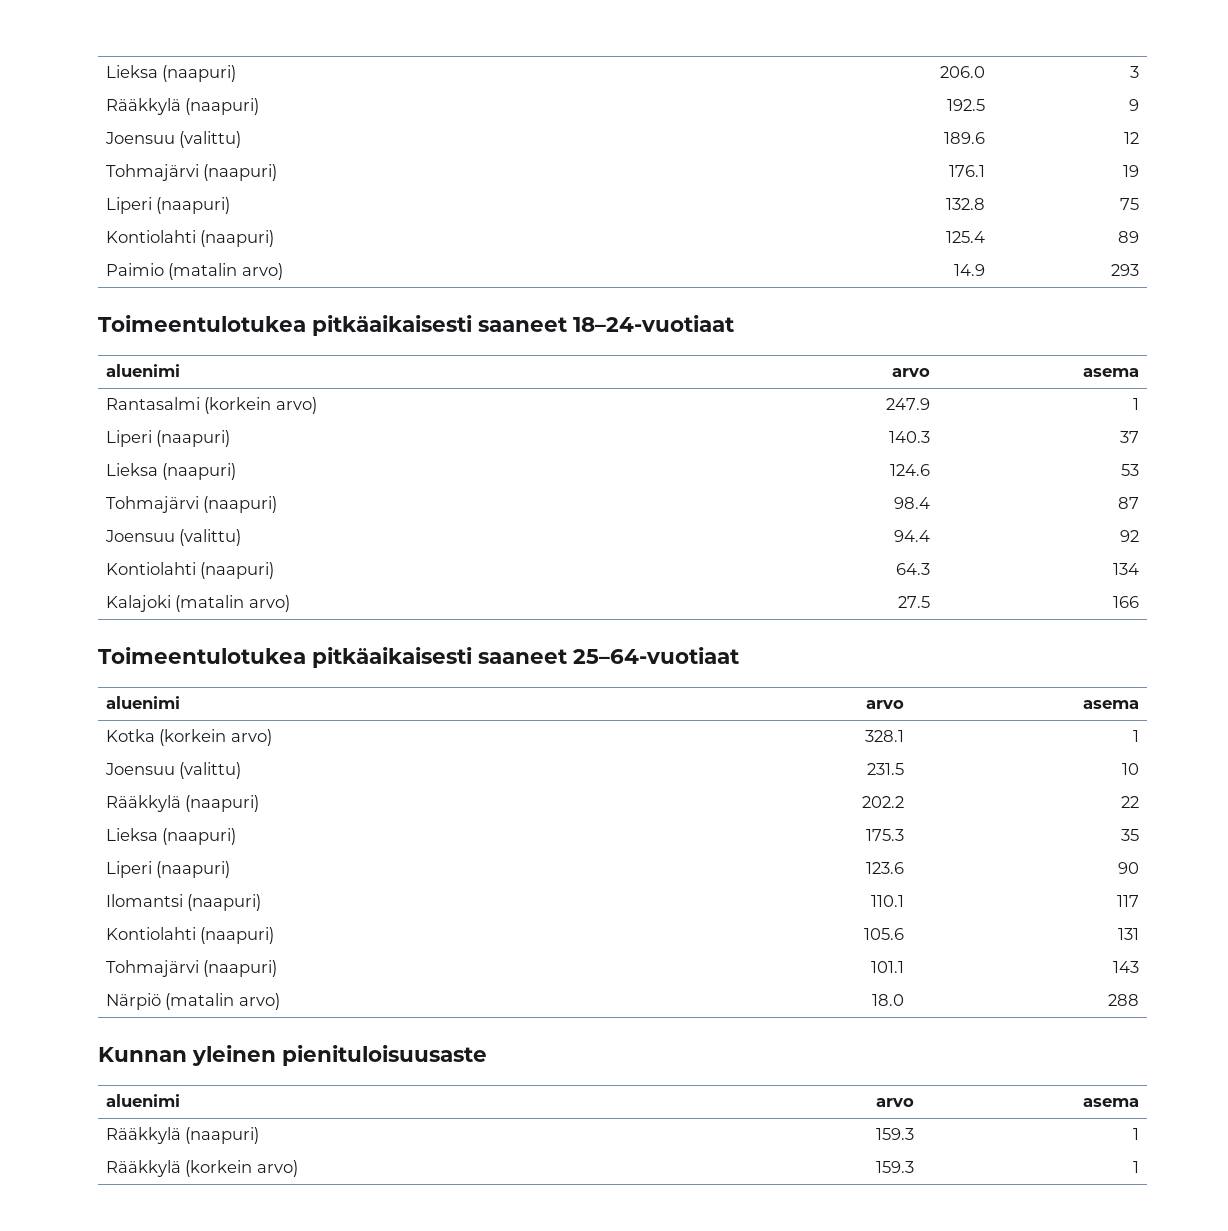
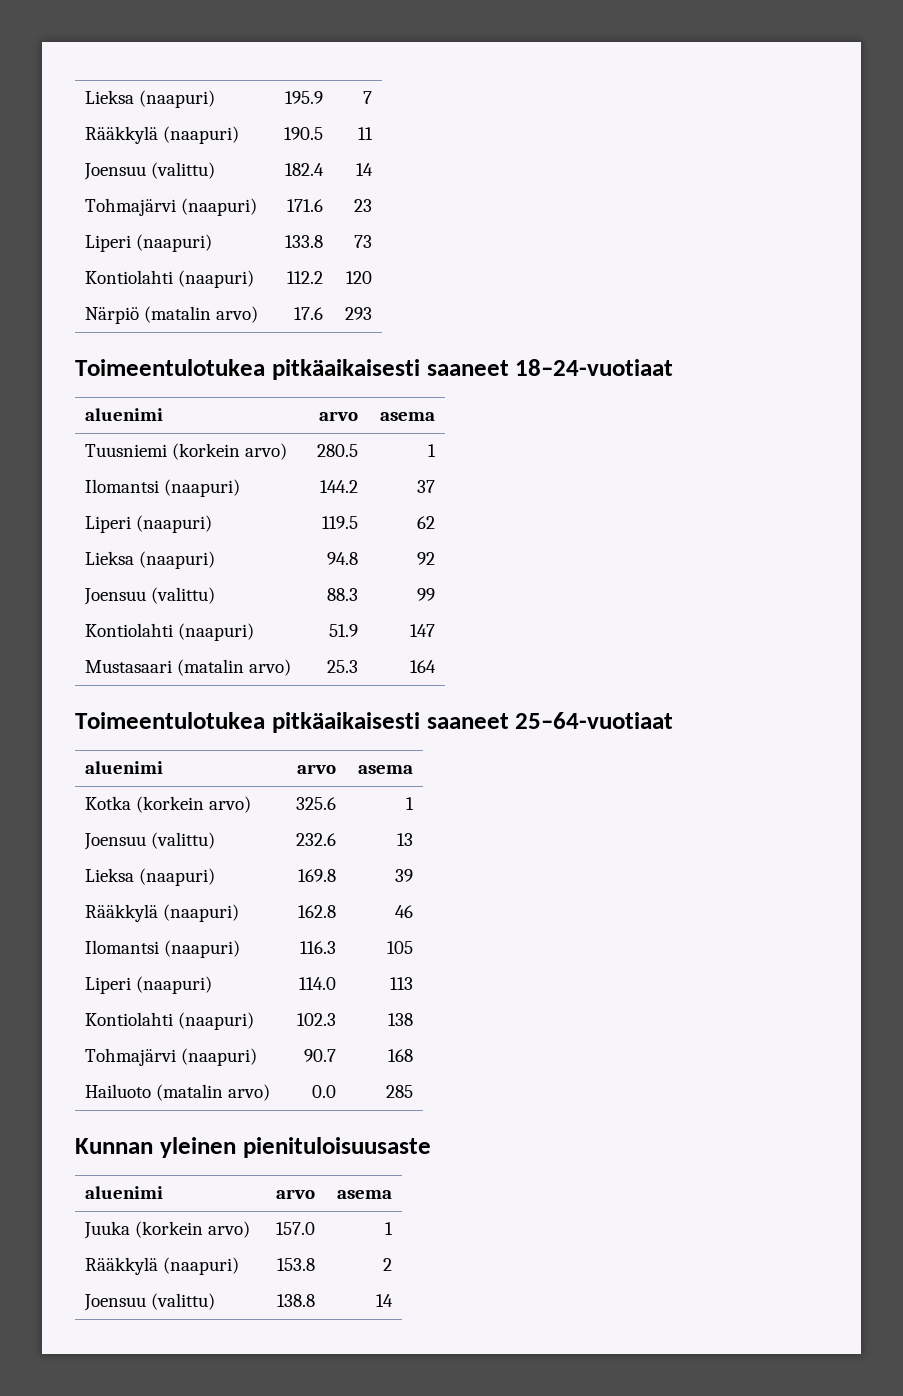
[105,65,237,82] [940,66,986,78] [1130,66,1140,78] [105,98,260,115] [947,99,986,111] [1129,99,1140,111] [104,131,242,148] [944,132,986,144] [1124,132,1140,144] [105,164,278,181] [949,165,986,177] [1123,165,1140,177] [105,197,231,214] [946,198,986,210] [1120,198,1140,210] [105,230,275,247] [946,231,986,243] [1118,231,1140,243] [105,263,283,280] [954,264,986,276] Lieksa (naapuri) | 206.0 | 3 // Rääkkylä (naapuri) | 192.5 | 9 // Joensuu (valittu) | 189.6 | 12 // Tohmajärvi (naapuri) | 176.1 | 19 // Liperi (naapuri) | 132.8 | 75 // Kontiolahti (naapuri) | 125.4 | 89 // Paimio (matalin arvo) | 14.9 -> [85,90,216,108] [284,91,323,104] [362,91,372,104] [85,126,240,144] [283,127,323,140] [357,127,373,140] [84,162,216,180] [284,163,324,176] [355,163,373,176] [85,198,258,216] [286,199,323,212] [353,199,372,212] [85,234,213,252] [284,235,323,248] [353,235,372,248] [85,270,255,288] [286,271,323,284] [345,271,372,284] [85,306,259,324] [293,307,323,320] Lieksa (naapuri) | 195.9 | 7 // Rääkkylä (naapuri) | 190.5 | 11 // Joensuu (valittu) | 182.4 | 14 // Tohmajärvi (naapuri) | 171.6 | 23 // Liperi (naapuri) | 133.8 | 73 // Kontiolahti (naapuri) | 112.2 | 120 // Närpiö (matalin arvo) | 17.6
[105,397,317,414] [886,398,931,410] [1133,398,1140,410] [105,430,231,447] [889,431,931,443] [1120,431,1140,443] [105,463,237,480] [890,464,931,476] [1121,464,1140,476] [105,496,278,513] [894,497,931,509] [1118,497,1140,509] [104,529,242,546] [894,530,931,542] [1120,530,1140,542] [105,562,275,579] [896,563,931,575] [1113,563,1140,575] [105,595,290,612] [898,596,931,608] [1113,596,1140,608] Rantasalmi (korkein arvo) | 247.9 | 1 // Liperi (naapuri) | 140.3 | 37 // Lieksa (naapuri) | 124.6 | 53 // Tohmajärvi (naapuri) | 98.4 | 87 // Joensuu (valittu) | 94.4 | 92 // Kontiolahti (naapuri) | 64.3 | 134 // Kalajoki (matalin arvo) | 27.5 | 166 -> [85,443,288,460] [316,444,358,457] [427,444,436,457] [85,479,241,497] [319,480,358,493] [416,480,435,493] [85,515,213,533] [321,516,358,529] [416,516,435,529] [85,551,216,569] [326,552,358,565] [416,552,435,565] [84,587,216,605] [326,588,358,601] [416,588,435,601] [85,623,255,641] [328,624,358,637] [409,624,435,637] [85,659,292,676] [326,660,358,673] [409,660,436,673] Tuusniemi (korkein arvo) | 280.5 | 1 // Ilomantsi (naapuri) | 144.2 | 37 // Liperi (naapuri) | 119.5 | 62 // Lieksa (naapuri) | 94.8 | 92 // Joensuu (valittu) | 88.3 | 99 // Kontiolahti (naapuri) | 51.9 | 147 // Mustasaari (matalin arvo) | 25.3 | 164
[865,730,905,742] 328.1 -> [295,797,336,810] 325.6
[867,763,905,775] [1122,763,1140,775] [105,795,260,812] [862,796,905,808] [1121,796,1140,808] [105,828,237,845] [866,829,905,841] [1121,829,1140,841] [105,861,231,878] [866,862,905,874] [1118,862,1140,874] [105,894,262,911] [871,895,905,907] [1117,895,1140,907] [105,927,275,944] [864,928,905,940] [1118,928,1140,940] [105,960,278,977] [871,961,905,973] [1113,961,1140,973] [105,993,280,1010] [872,994,905,1006] [1108,994,1140,1006] 231.5 | 10 // Rääkkylä (naapuri) | 202.2 | 22 // Lieksa (naapuri) | 175.3 | 35 // Liperi (naapuri) | 123.6 | 90 // Ilomantsi (naapuri) | 110.1 | 117 // Kontiolahti (naapuri) | 105.6 | 131 // Tohmajärvi (naapuri) | 101.1 | 143 // Närpiö (matalin arvo) | 18.0 | 288 -> [295,833,336,846] [396,833,413,846] [85,868,216,886] [297,869,336,882] [394,869,413,882] [85,904,240,922] [297,905,336,918] [394,905,413,918] [85,940,241,958] [299,941,336,954] [386,941,413,954] [85,976,213,994] [298,977,336,990] [389,977,413,990] [85,1012,255,1030] [296,1013,336,1026] [387,1013,413,1026] [85,1048,258,1066] [303,1049,336,1062] [387,1049,413,1062] [85,1084,271,1101] [311,1085,336,1098] [385,1085,413,1098] 232.6 | 13 // Lieksa (naapuri) | 169.8 | 39 // Rääkkylä (naapuri) | 162.8 | 46 // Ilomantsi (naapuri) | 116.3 | 105 // Liperi (naapuri) | 114.0 | 113 // Kontiolahti (naapuri) | 102.3 | 138 // Tohmajärvi (naapuri) | 90.7 | 168 // Hailuoto (matalin arvo) | 0.0 | 285
[105,1127,260,1144] [876,1128,915,1140] [1133,1128,1140,1140] [105,1160,298,1177] [876,1161,915,1173] [1133,1161,1140,1173] Rääkkylä (naapuri) | 159.3 | 1 // Rääkkylä (korkein arvo) | 159.3 | 1 -> [84,1221,251,1239] [275,1222,315,1235] [384,1222,393,1235] [85,1257,240,1275] [276,1258,315,1271] [382,1258,392,1271] [84,1293,216,1311] [276,1294,315,1307] [375,1294,393,1307] Juuka (korkein arvo) | 157.0 | 1 // Rääkkylä (naapuri) | 153.8 | 2 // Joensuu (valittu) | 138.8 | 14

